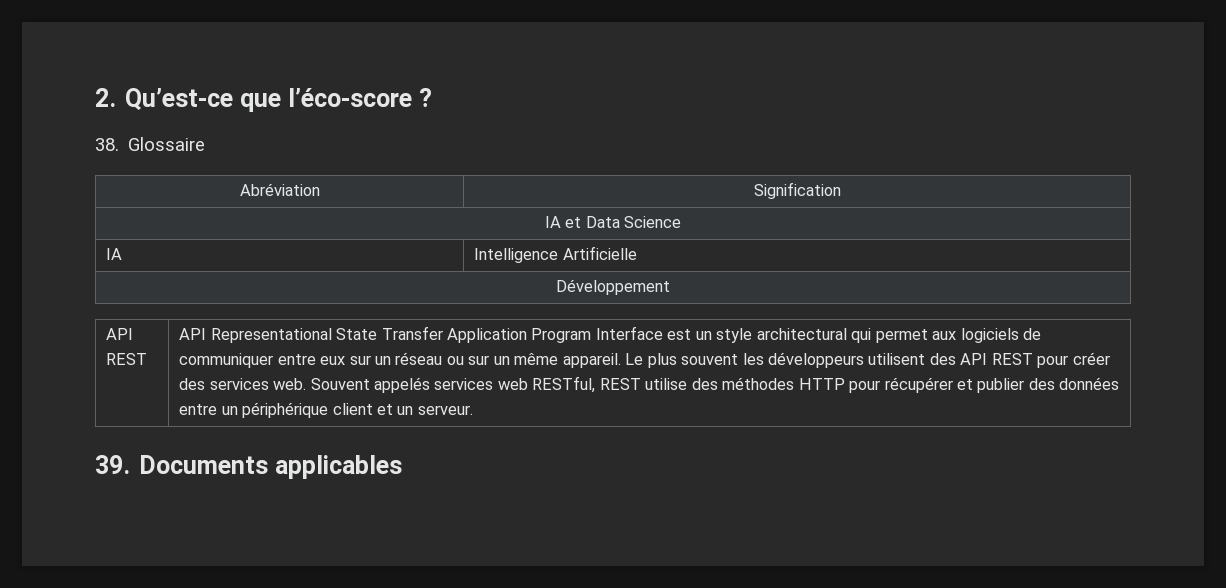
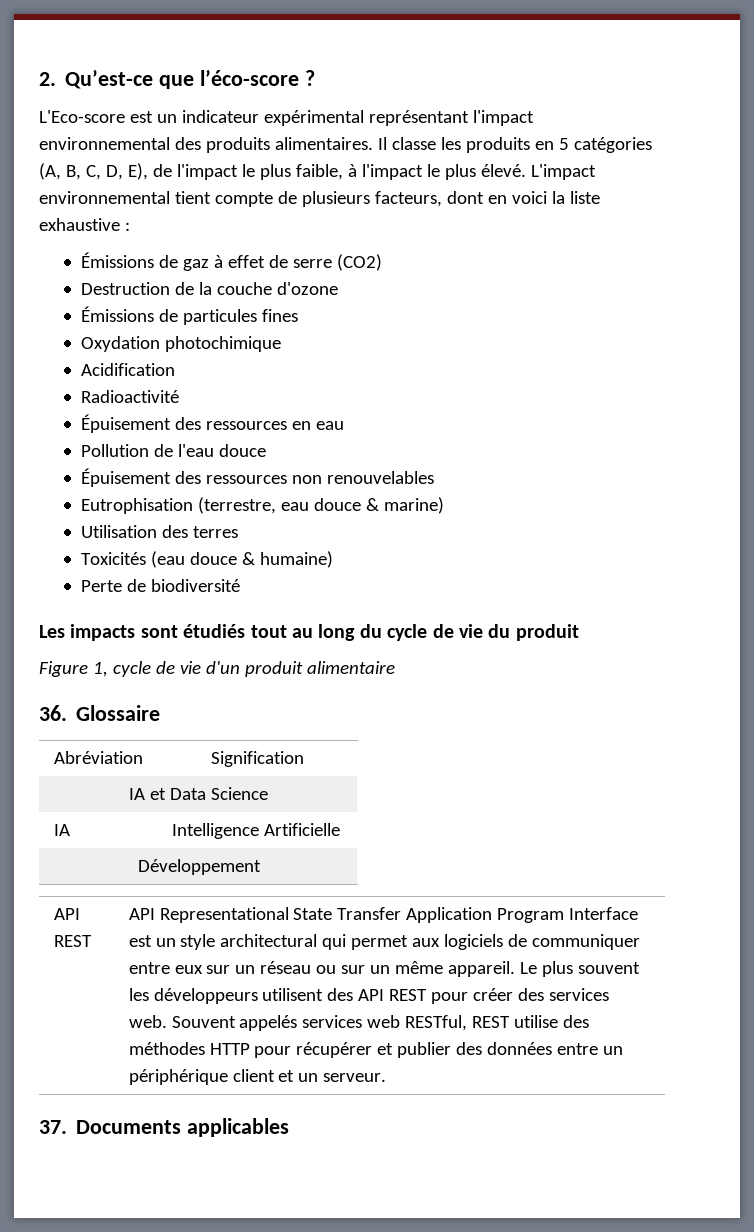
[95,138,119,151] 38. -> [39,110,534,126] [39,137,652,153] [39,163,596,180] [39,191,600,207] [39,218,130,231] [81,252,383,271] [81,282,339,295] [81,306,299,325] [81,336,282,352] [81,363,176,376] [81,390,180,403] [81,414,345,433] [81,444,267,457] [81,468,435,487] [81,497,445,514] [81,525,239,538] [81,551,334,568] [81,579,241,592] [39,624,579,641] [39,661,395,677] [39,705,67,721] L'Eco-score est un indicateur expérimental représentant l'impact environnemental des produits alimentaires. Il classe les produits en 5 catégories (A, B, C, D, E), de l'impact le plus faible, à l'impact le plus élevé. L'impact environnemental tient compte de plusieurs facteurs, dont en voici la liste exhaustive : // Émissions de gaz à effet de serre (CO2) // Destruction de la couche d'ozone // Émissions de particules fines // Oxydation photochimique // Acidification // Radioactivité // Épuisement des ressources en eau // Pollution de l'eau douce // Épuisement des ressources non renouvelables // Eutrophisation (terrestre, eau douce & marine) // Utilisation des terres // Toxicités (eau douce & humaine) // Perte de biodiversité // Les impacts sont étudiés tout au long du cycle de vie du produit // Figure 1, cycle de vie d'un produit alimentaire // 36.
[95,455,130,474] 39. -> [39,1120,67,1134] 37.

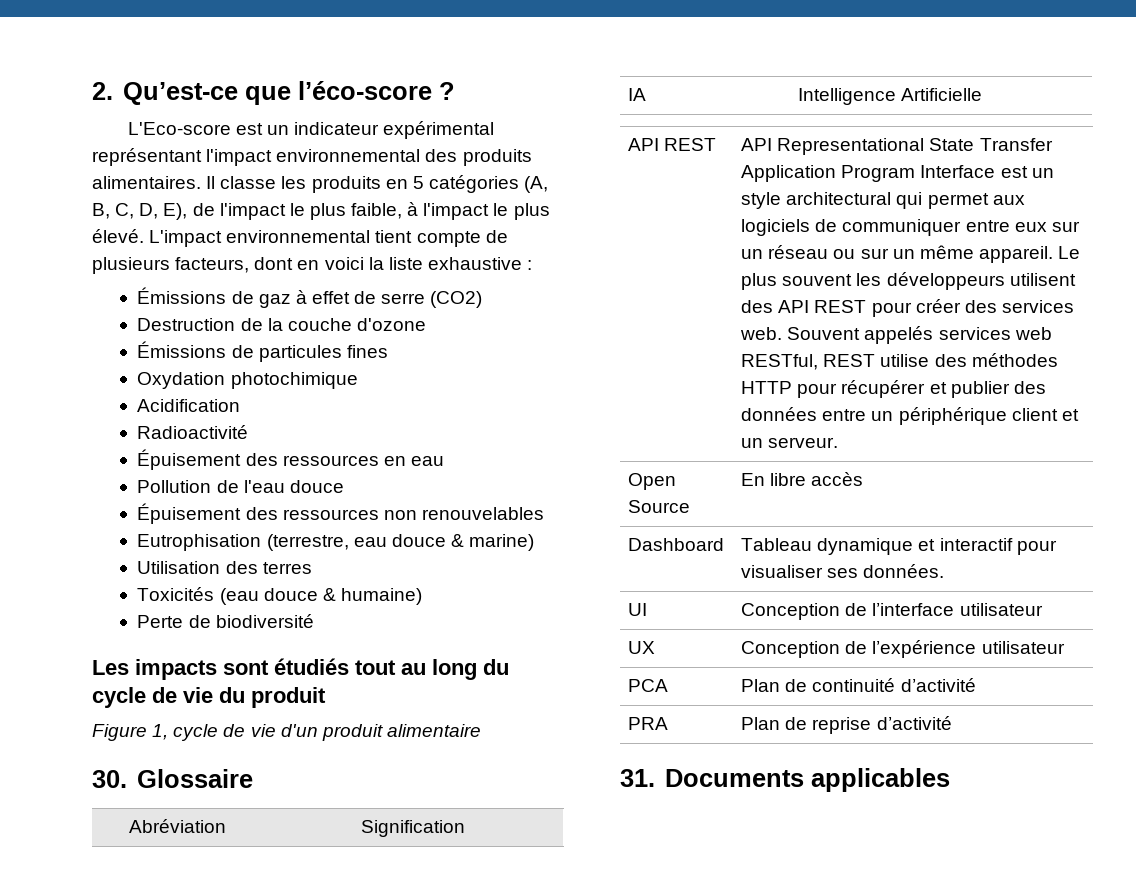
[39,705,67,721] 36. -> [92,770,127,788] 30.
[129,787,268,800] // IA et Data Science -> (465, 828) none
[137,859,261,875] // Développement -> (983, 94) none
[39,1120,67,1134] // 37. -> [628,473,677,490] [628,500,691,513] [741,472,864,486] [628,538,725,551] [741,538,1057,555] [741,564,945,578] [628,603,648,616] [741,603,1043,620] [628,641,656,654] [741,640,1065,658] [628,679,669,692] [741,678,976,692] [628,717,669,730] [741,716,952,734] [620,769,655,787] // Open Source | En libre accès // Dashboard | Tableau dynamique et interactif pour visualiser ses données. // UI | Conception de l’interface utilisateur // UX | Conception de l’expérience utilisateur // PCA | Plan de continuité d’activité // PRA | Plan de reprise d’activité // 31.

